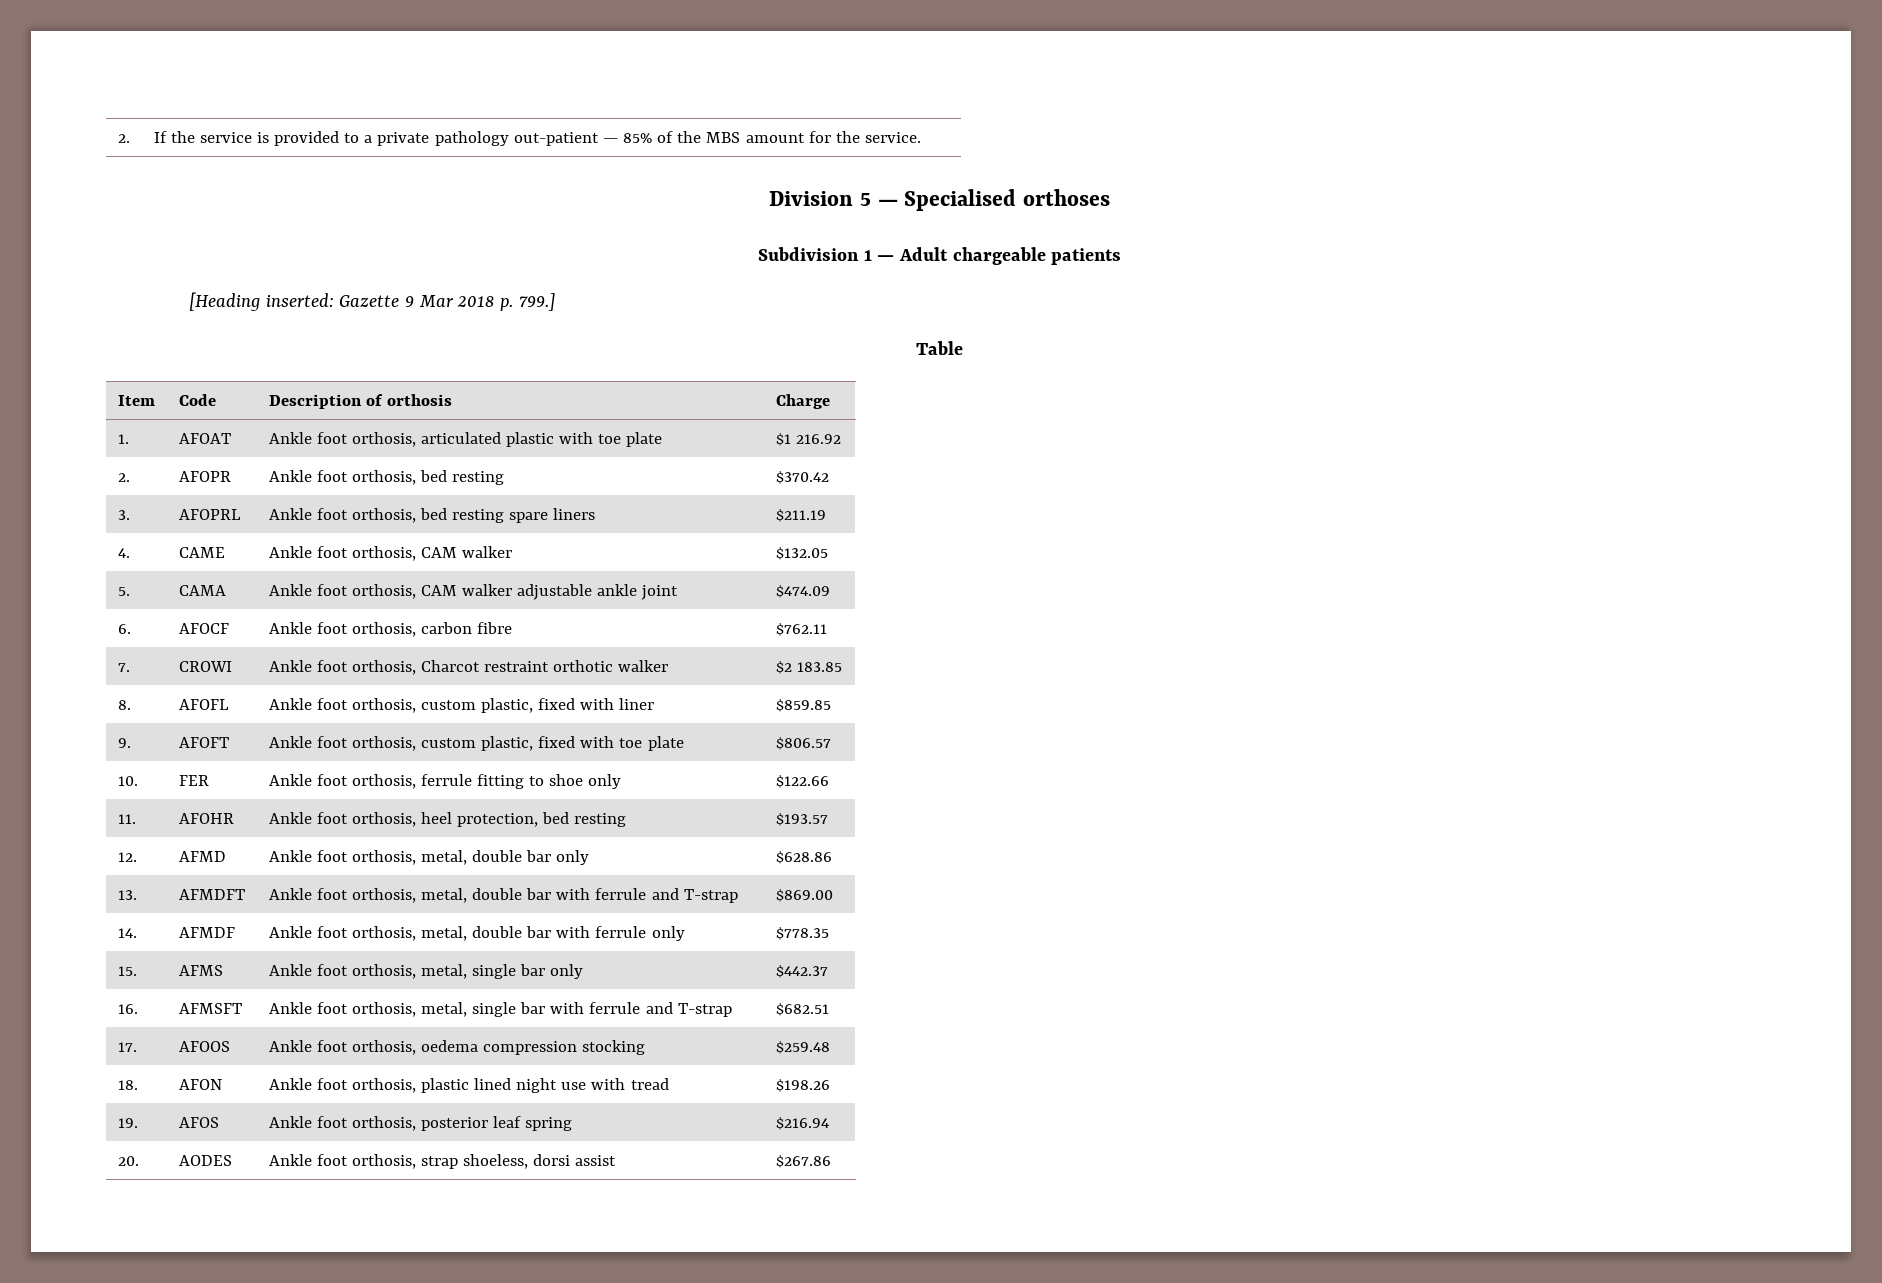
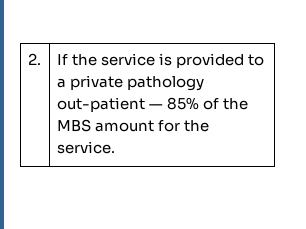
[769,189,1110,211] [757,247,1122,265] [188,292,555,311] [916,341,963,355] [117,395,155,406] [178,394,216,406] [268,394,452,409] [775,394,830,409] [117,434,129,444] [178,433,231,444] [268,432,663,447] [775,433,841,446] [117,473,130,482] [178,471,231,482] [268,470,505,485] [775,471,829,484] [117,510,130,520] [178,509,241,520] [268,508,596,523] [775,509,826,522] [117,548,130,558] [178,547,225,558] [268,546,513,561] [775,547,828,560] [117,587,130,596] [178,585,226,596] [268,584,679,600] [775,585,830,598] [117,624,131,634] [178,623,229,634] [268,622,513,637] [775,623,827,636] [117,663,130,672] [178,661,232,672] [268,660,669,675] [775,661,842,674] [117,700,131,710] [178,699,229,710] [268,698,655,713] [775,699,831,712] [117,738,131,748] [178,737,229,748] [268,736,684,751] [775,737,831,750] [117,776,138,786] [178,775,209,786] [268,774,622,789] [775,775,829,788] [117,814,136,824] [178,813,234,824] [268,812,627,827] [775,813,828,826] [117,852,137,862] [178,851,226,862] [268,850,590,865] [775,851,832,864] [117,890,137,900] [178,889,245,900] [268,888,738,903] [775,889,833,902] [117,928,137,938] [178,927,235,938] [268,926,685,941] [775,927,829,940] [117,966,137,976] [178,965,223,976] [268,964,584,979] [775,965,828,978] [117,1004,138,1014] [178,1003,242,1014] [268,1002,732,1017] [775,1003,829,1016] [117,1042,137,1052] [178,1041,230,1052] [268,1040,646,1055] [775,1041,830,1054] [117,1080,138,1090] [178,1079,222,1090] [268,1078,669,1093] [775,1079,830,1092] [117,1118,138,1128] [178,1117,219,1128] [268,1116,573,1131] [775,1117,829,1130] [117,1156,139,1166] [178,1155,232,1166] [268,1154,617,1169] [775,1155,831,1168] // Division 5 — Specialised orthoses // Subdivision 1 — Adult chargeable patients // [Heading inserted: Gazette 9 Mar 2018 p. 799.] // Table // Item | Code | Description of orthosis | Charge // 1. | AFOAT | Ankle foot orthosis, articulated plastic with toe plate | $1 216.92 // 2. | AFOPR | Ankle foot orthosis, bed resting | $370.42 // 3. | AFOPRL | Ankle foot orthosis, bed resting spare liners | $211.19 // 4. | CAME | Ankle foot orthosis, CAM walker | $132.05 // 5. | CAMA | Ankle foot orthosis, CAM walker adjustable ankle joint | $474.09 // 6. | AFOCF | Ankle foot orthosis, carbon fibre | $762.11 // 7. | CROWI | Ankle foot orthosis, Charcot restraint orthotic walker | $2 183.85 // 8. | AFOFL | Ankle foot orthosis, custom plastic, fixed with liner | $859.85 // 9. | AFOFT | Ankle foot orthosis, custom plastic, fixed with toe plate | $806.57 // 10. | FER | Ankle foot orthosis, ferrule fitting to shoe only | $122.66 // 11. | AFOHR | Ankle foot orthosis, heel protection, bed resting | $193.57 // 12. | AFMD | Ankle foot orthosis, metal, double bar only | $628.86 // 13. | AFMDFT | Ankle foot orthosis, metal, double bar with ferrule and T-strap | $869.00 // 14. | AFMDF | Ankle foot orthosis, metal, double bar with ferrule only | $778.35 // 15. | AFMS | Ankle foot orthosis, metal, single bar only | $442.37 // 16. | AFMSFT | Ankle foot orthosis, metal, single bar with ferrule and T-strap | $682.51 // 17. | AFOOS | Ankle foot orthosis, oedema compression stocking | $259.48 // 18. | AFON | Ankle foot orthosis, plastic lined night use with tread | $198.26 // 19. | AFOS | Ankle foot orthosis, posterior leaf spring | $216.94 // 20. | AODES | Ankle foot orthosis, strap shoeless, dorsi assist | $267.86 -> (115, 147) none

